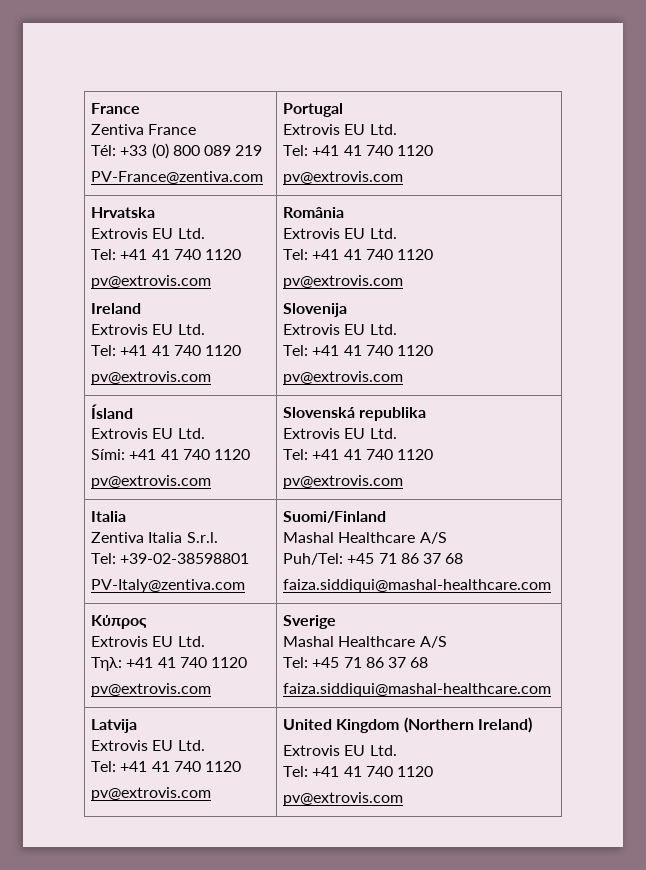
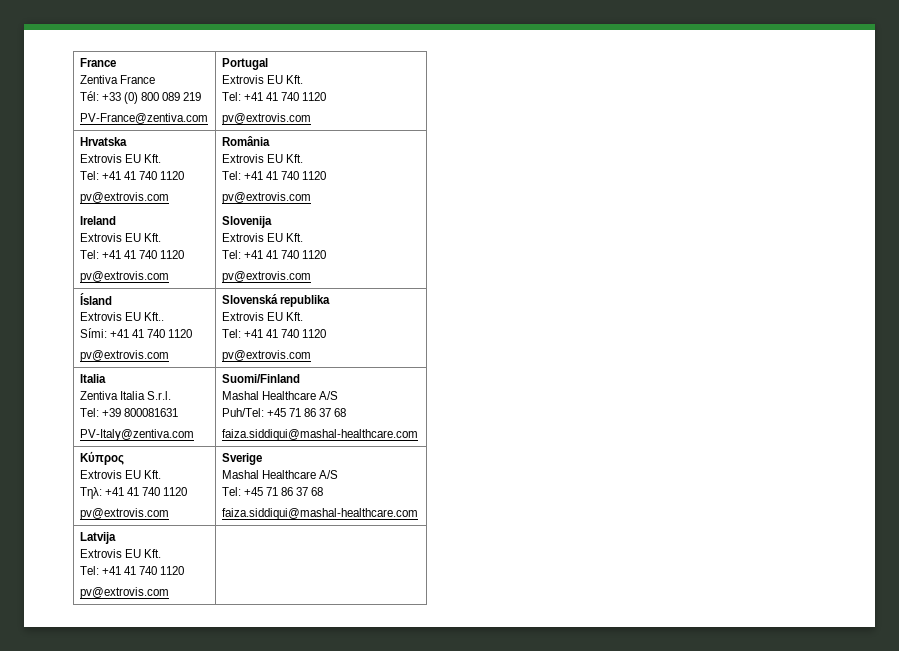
[369,124,397,135] Ltd. -> [286,75,304,84] Kft.
[177,228,205,239] Ltd. -> [144,154,162,163] Kft.
[177,324,205,335] Ltd. -> [144,233,162,242] Kft.
[369,228,397,239] Ltd. -> [286,154,304,163] Kft.
[369,324,397,335] Ltd. -> [286,233,304,242] Kft.
[177,428,205,439] Ltd. -> [144,312,165,321] Kft..
[369,428,397,439] Ltd. -> [286,312,304,321] Kft.
[120,553,250,564] +39-02-38598801 -> [101,408,179,417] +39 800081631
[177,636,205,647] Ltd. -> [144,470,162,479] Kft.
[177,740,205,751] [91,761,241,772] [91,787,212,801] [283,717,532,733] [283,745,397,756] [283,766,433,777] [283,792,404,806] Ltd. // Tel: +41 41 740 1120 // pv@extrovis.com | United Kingdom (Northern Ireland) // Extrovis EU Ltd. // Tel: +41 41 740 1120 // pv@extrovis.com -> [144,549,162,558] [79,566,185,575] [79,587,169,599] Kft. // Tel: +41 41 740 1120 // pv@extrovis.com |

